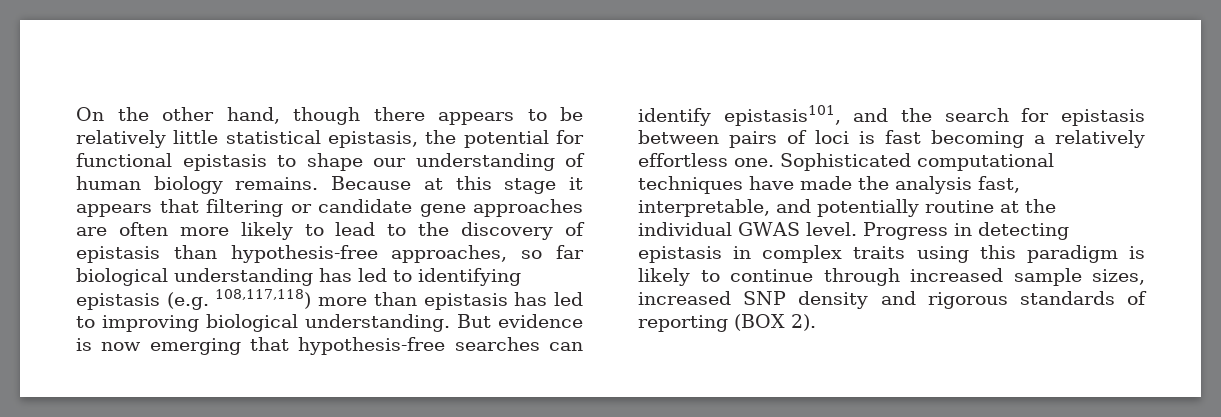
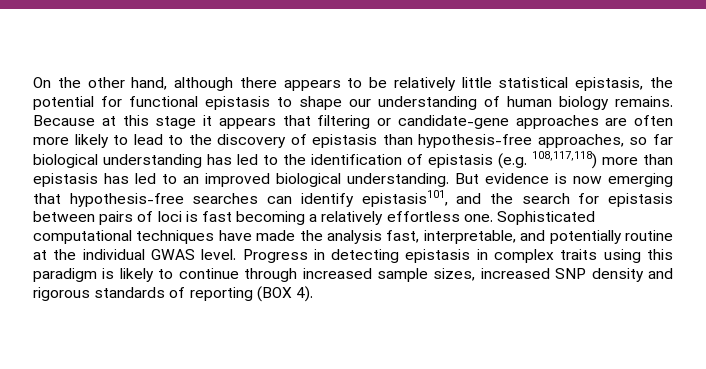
[293,107,360,125] though -> [174,77,234,91] although
[318,199,466,217] candidate gene -> [397,115,509,129] candidate-gene
[418,268,521,286] identifying -> [283,154,423,165] the identification of
[102,315,199,332] improving -> [183,173,270,187] an improved
[791,314,816,331] 2). -> [295,286,313,302] 4).

